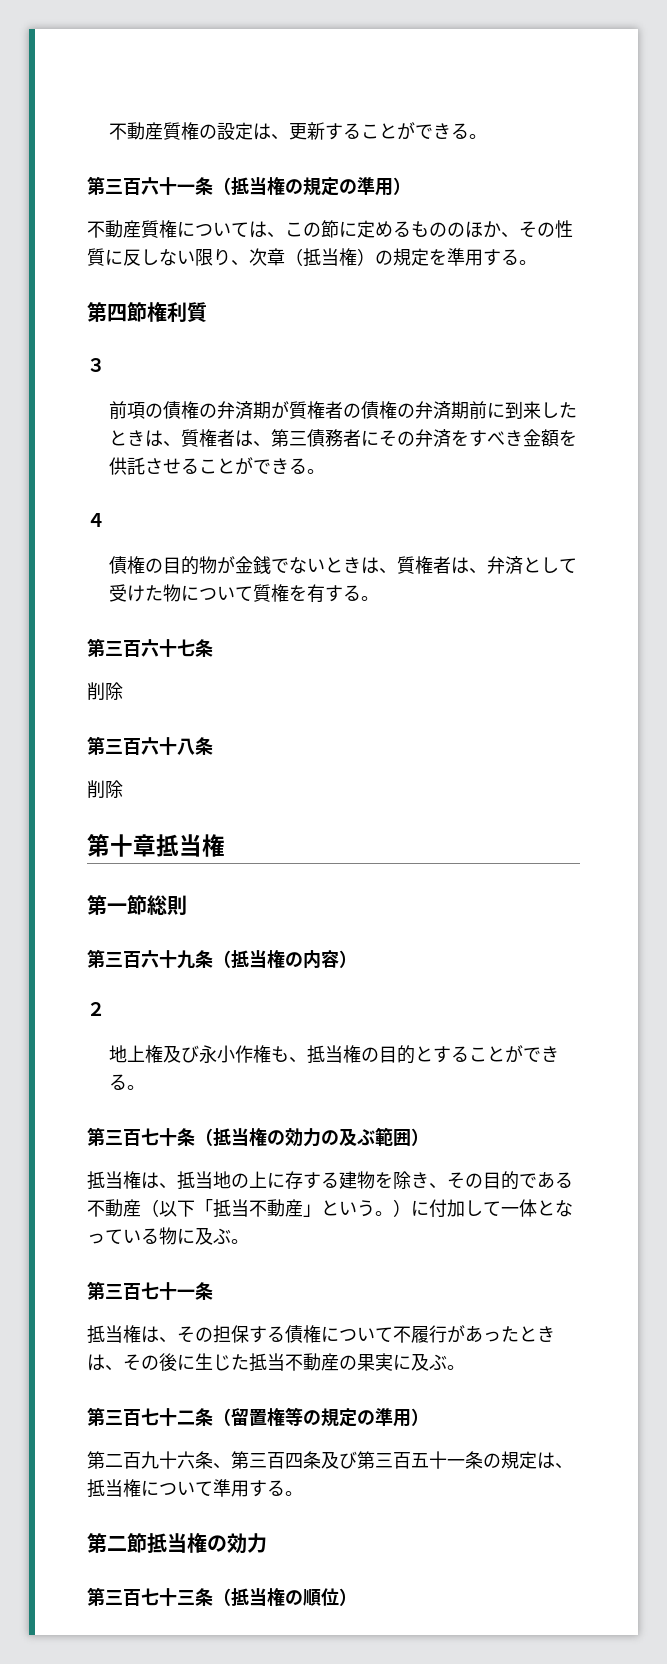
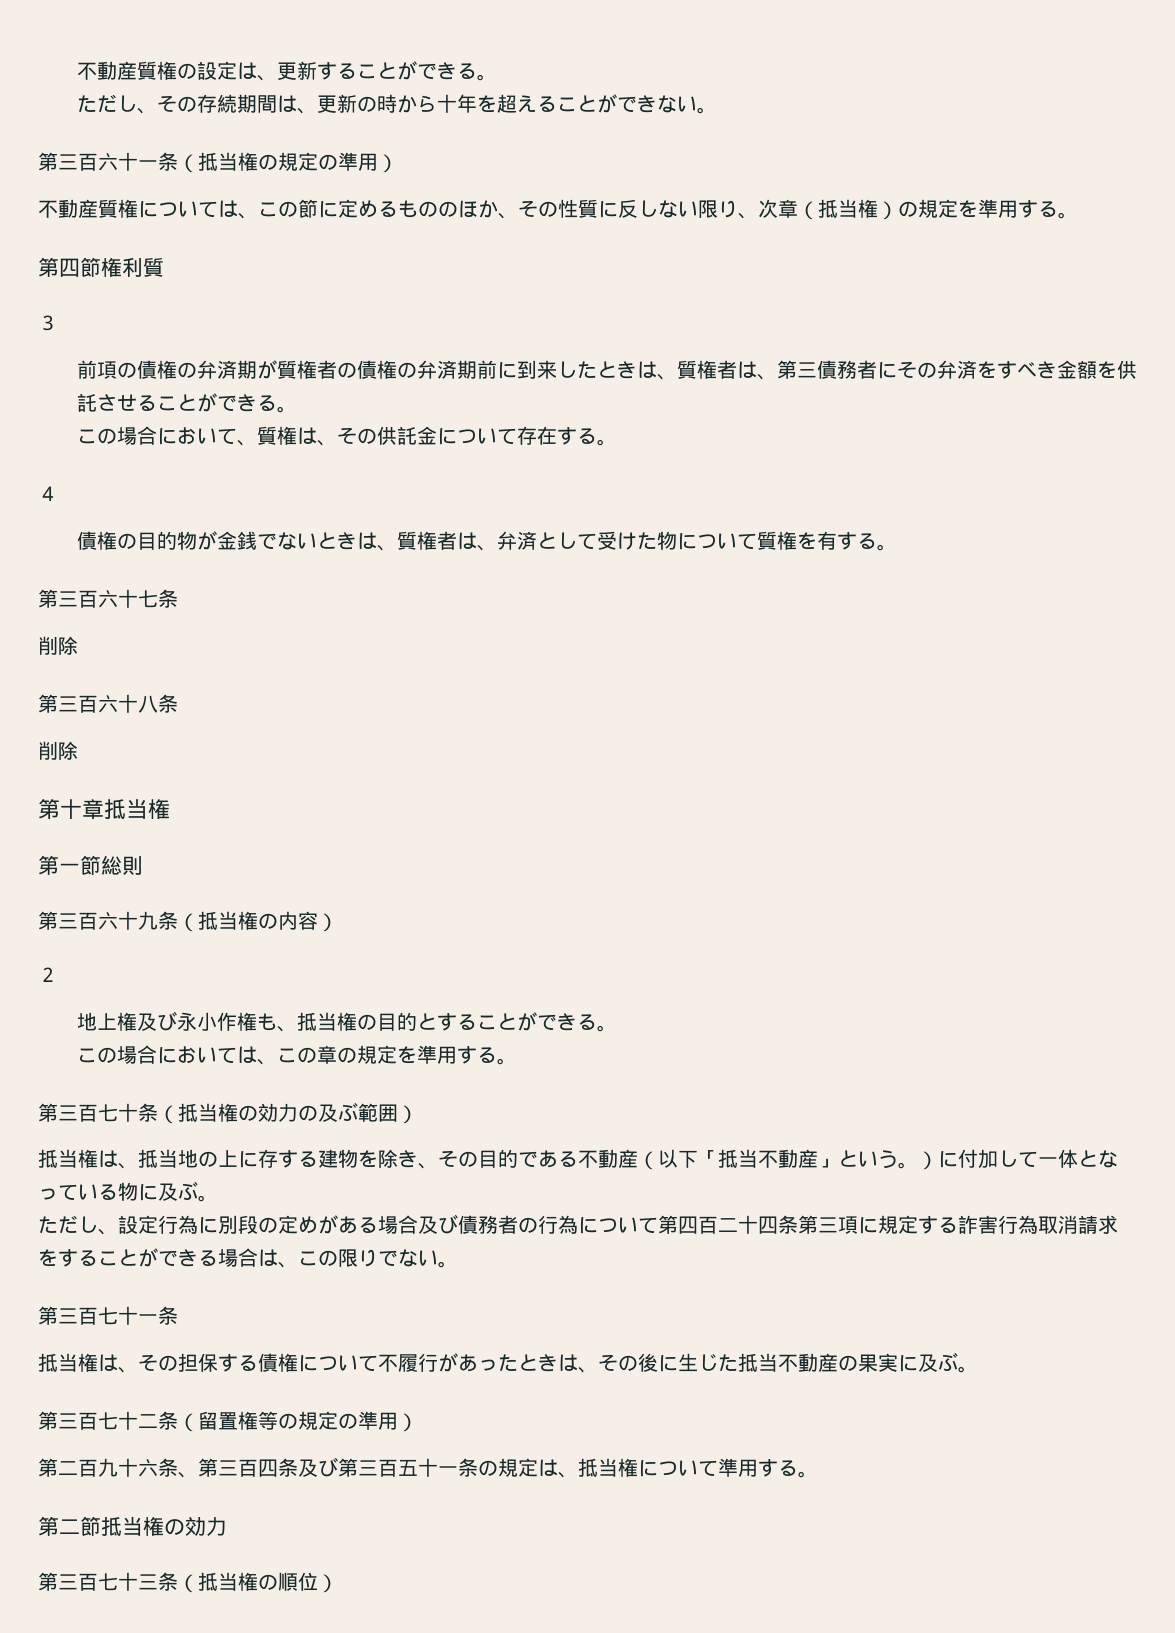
(487, 136) none -> [76,94,717,114] // ただし、その存続期間は、更新の時から十年を超えることができない。
(325, 471) none -> [76,426,617,446] // この場合において、質権は、その供託金について存在する。
(145, 1087) none -> [76,1045,517,1065] // この場合においては、この章の規定を準用する。
(249, 1241) none -> [38,1214,1118,1235] [38,1248,458,1268] // ただし、設定行為に別段の定めがある場合及び債務者の行為について第四百二十四条第三項に規定する詐害行為取消請求をすることができる場合は、この限りでない。

